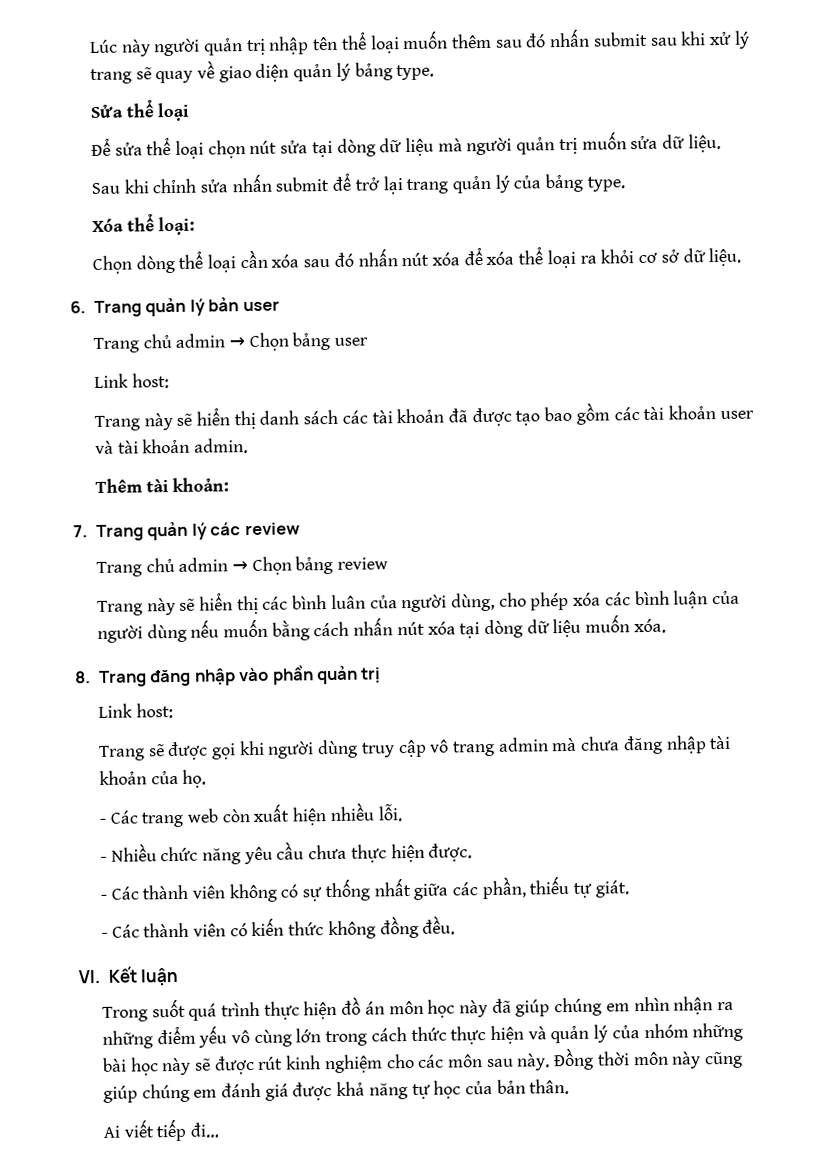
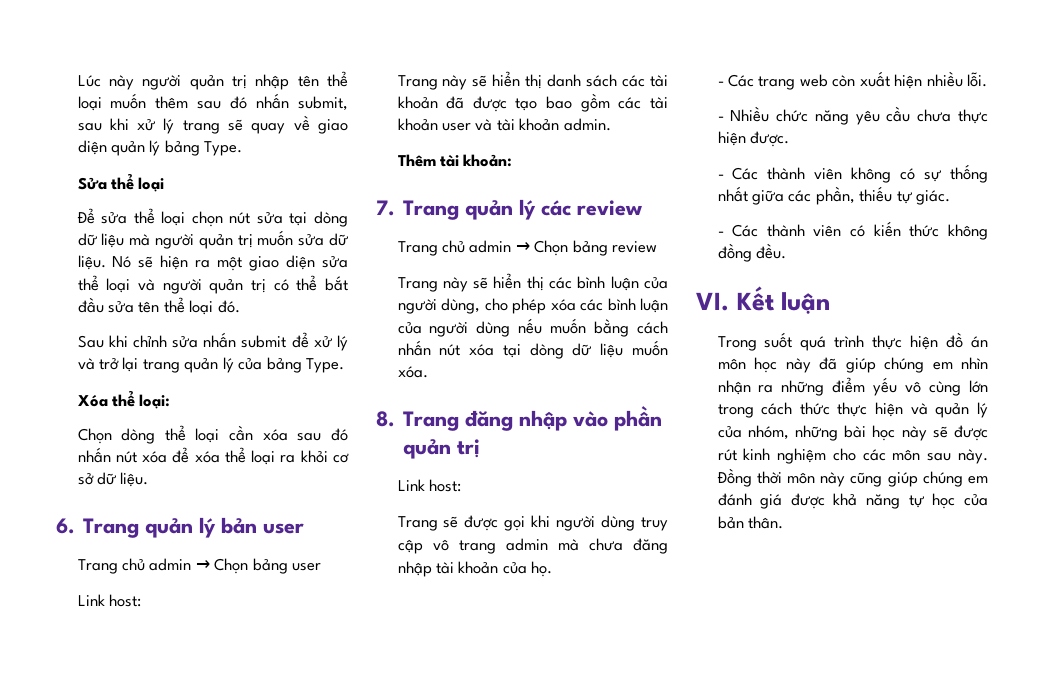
[592,31,648,47] submit -> [297,96,348,111] submit,
[396,64,435,81] type. -> [204,141,243,156] Type.
(721, 143) none -> [112,255,348,271] [77,275,348,294] [77,297,240,315] Nó sẽ hiện ra một giao diện sửa thể loại và người quản trị có thể bắt đầu sửa tên thể loại đó.
(352, 181) none -> [313,335,348,351] [77,358,95,370] xử lý và
[586,176,625,192] type. -> [306,358,345,373] Type.
[330,594,366,609] luân -> [610,276,639,291] luận
[594,880,629,898] giát. -> [916,190,951,205] giác.
[643,1023,689,1039] nhóm -> [747,425,789,440] nhóm,
[102,1118,219,1142] // Ai viết tiếp đi… -> (783, 522) none

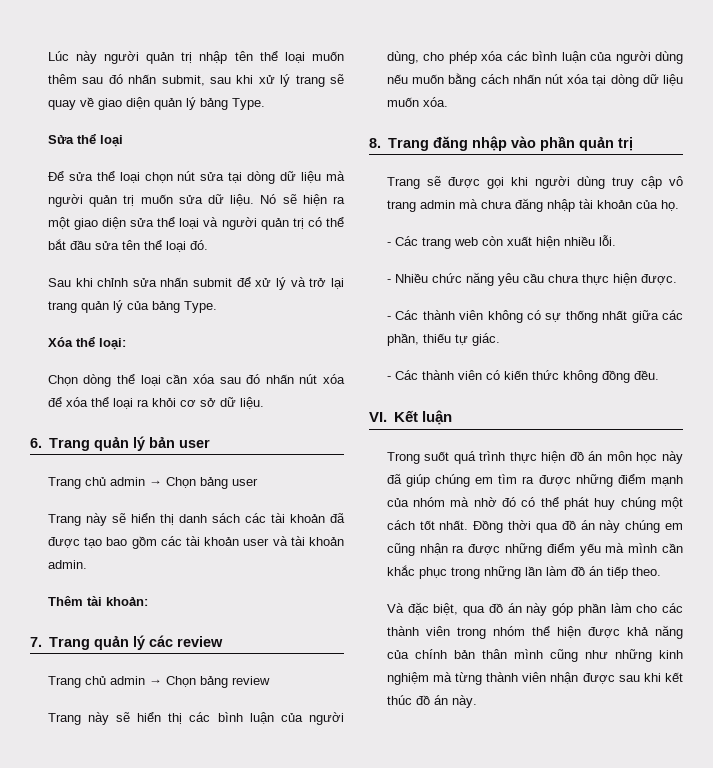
[77,594,141,607] // Link host: -> (258, 482) none
[397,479,461,492] // Link host: -> (633, 144) none
[961,357,988,369] nhìn -> [498,474,683,487] [386,497,683,510] [386,520,683,533] [386,543,415,556] tìm ra được những điểm mạnh của nhóm mà nhờ đó có thể phát huy chúng một cách tốt nhất. Đồng thời qua đồ án này chúng em cũng
(774, 389) none -> [468,544,501,555] được
[905,380,988,396] [717,402,988,418] [717,425,988,441] [717,448,988,464] [716,468,988,487] [717,493,988,509] [717,516,783,529] vô cùng lớn trong cách thức thực hiện và quản lý của nhóm, những bài học này sẽ được rút kinh nghiệm cho các môn sau này. Đồng thời môn này cũng giúp chúng em đánh giá được khả năng tự học của bản thân. -> [605,543,684,553] [386,565,661,579] [386,602,683,616] [386,625,683,639] [386,649,683,662] [386,672,683,685] [386,695,477,708] mà mình cần khắc phục trong những lần làm đồ án tiếp theo. // Và đặc biệt, qua đồ án này góp phần làm cho các thành viên trong nhóm thể hiện được khả năng của chính bản thân mình cũng như những kinh nghiệm mà từng thành viên nhận được sau khi kết thúc đồ án này.

